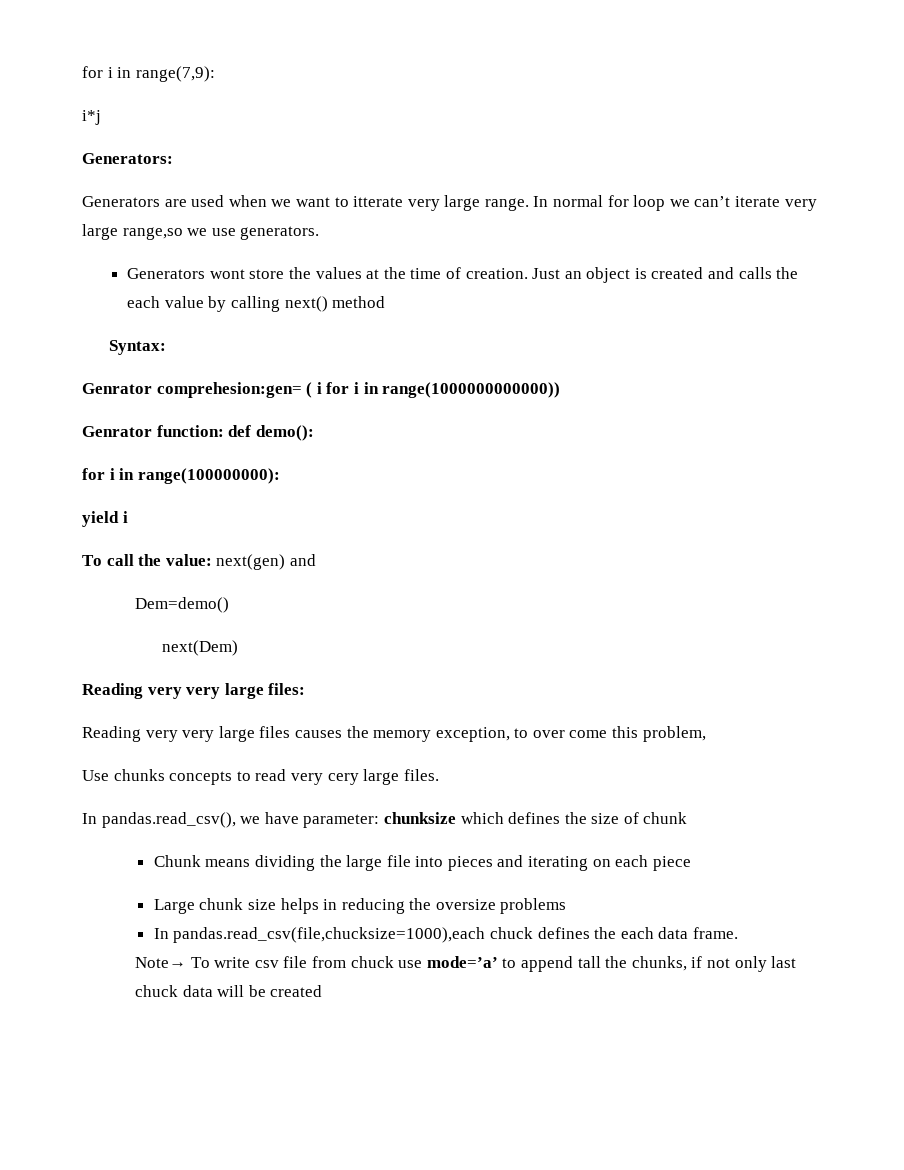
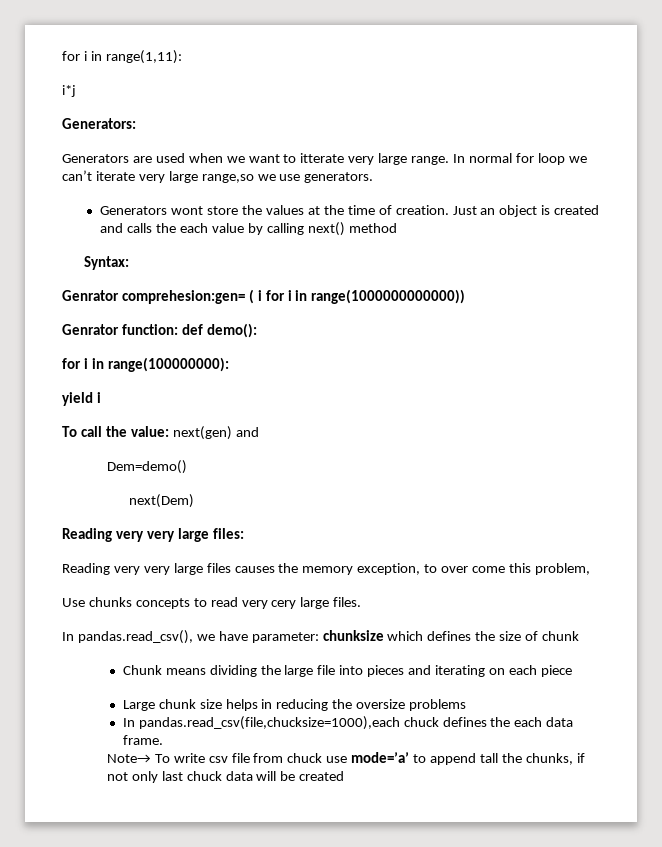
[82,66,215,82] for i in range(7,9): -> [62,50,182,64] for i in range(1,11):

